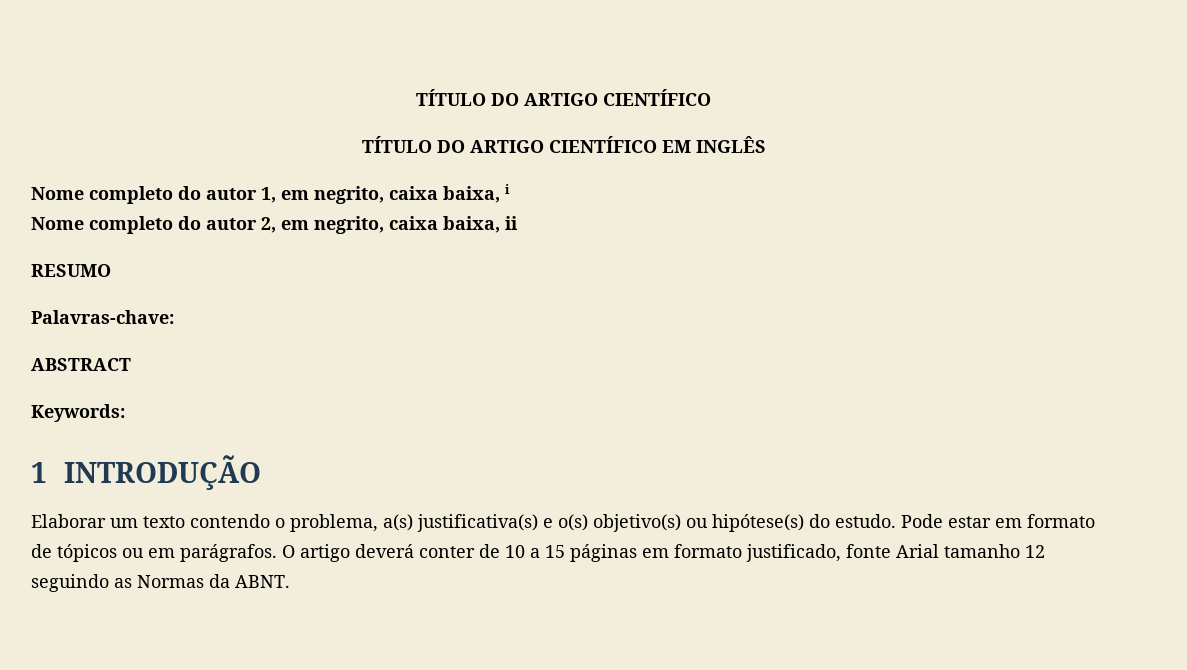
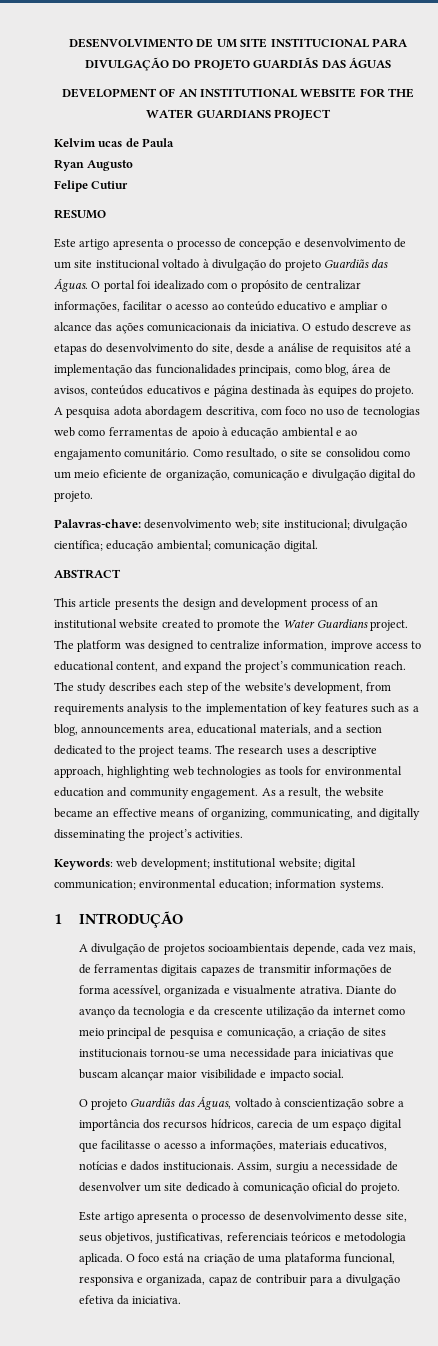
[416,89,711,106] [361,136,766,153] [31,184,510,204] [31,216,518,234] [31,264,111,277] [31,310,174,324] [31,358,131,371] [31,404,125,422] [31,455,261,490] [31,514,1095,532] [31,544,1045,562] [31,574,290,592] TÍTULO DO ARTIGO CIENTÍFICO // TÍTULO DO ARTIGO CIENTÍFICO EM INGLÊS // Nome completo do autor 1, em negrito, caixa baixa, i // Nome completo do autor 2, em negrito, caixa baixa, ii // RESUMO // Palavras-chave: // ABSTRACT // Keywords: // 1 INTRODUÇÃO // Elaborar um texto contendo o problema, a(s) justificativa(s) e o(s) objetivo(s) ou hipótese(s) do estudo. Pode estar em formato de tópicos ou em parágrafos. O artigo deverá conter de 10 a 15 páginas em formato justificado, fonte Arial tamanho 12 seguindo as Normas da ABNT. -> [69,38,408,48] [85,57,391,71] [61,88,415,98] [146,109,331,120] [54,138,175,147] [54,159,134,171] [54,180,129,192] [54,209,106,219] [54,238,407,250] [54,259,389,271] [54,278,362,292] [54,300,388,313] [54,322,412,334] [54,343,412,355] [54,364,391,376] [54,384,415,397] [54,406,420,418] [54,427,358,439] [54,448,410,460] [54,469,416,481] [54,491,93,502] [54,519,407,531] [54,540,318,552] [54,569,121,579] [54,598,379,610] [54,619,408,631] [54,640,422,652] [54,661,406,673] [54,682,392,694] [54,703,419,715] [54,724,382,736] [54,745,378,757] [54,766,402,778] [54,787,384,799] [54,808,420,820] [54,829,244,841] [54,858,356,870] [54,879,384,891] [54,911,183,928] [78,943,416,955] [78,964,393,976] [78,985,397,997] [78,1006,406,1018] [78,1027,387,1039] [78,1048,394,1060] [78,1069,344,1081] [78,1096,405,1110] [78,1119,402,1131] [78,1140,388,1152] [78,1161,398,1173] [78,1182,400,1194] [78,1211,407,1223] [78,1232,406,1244] [78,1253,396,1265] [78,1274,400,1286] [78,1295,182,1305] DESENVOLVIMENTO DE UM SITE INSTITUCIONAL PARA DIVULGAÇÃO DO PROJETO GUARDIÃS DAS ÁGUAS // DEVELOPMENT OF AN INSTITUTIONAL WEBSITE FOR THE WATER GUARDIANS PROJECT // Kelvim ucas de Paula // Ryan Augusto // Felipe Cutiur // RESUMO // Este artigo apresenta o processo de concepção e desenvolvimento de um site institucional voltado à divulgação do projeto Guardiãs das Águas. O portal foi idealizado com o propósito de centralizar informações, facilitar o acesso ao conteúdo educativo e ampliar o alcance das ações comunicacionais da iniciativa. O estudo descreve as etapas do desenvolvimento do site, desde a análise de requisitos até a implementação das funcionalidades principais, como blog, área de avisos, conteúdos educativos e página destinada às equipes do projeto. A pesquisa adota abordagem descritiva, com foco no uso de tecnologias web como ferramentas de apoio à educação ambiental e ao engajamento comunitário. Como resultado, o site se consolidou como um meio eficiente de organização, comunicação e divulgação digital do projeto. // Palavras-chave: desenvolvimento web; site institucional; divulgação científica; educação ambiental; comunicação digital. // ABSTRACT // This article presents the design and development process of an institutional website created to promote the Water Guardians project. The platform was designed to centralize information, improve access to educational content, and expand the project’s communication reach. The study describes each step of the website's development, from requirements analysis to the implementation of key features such as a blog, announcements area, educational materials, and a section dedicated to the project teams. The research uses a descriptive approach, highlighting web technologies as tools for environmental education and community engagement. As a result, the website became an effective means of organizing, communicating, and digitally disseminating the project’s activities. // Keywords: web development; institutional website; digital communication; environmental education; information systems. // 1 INTRODUÇÃO // A divulgação de projetos socioambientais depende, cada vez mais, de ferramentas digitais capazes de transmitir informações de forma acessível, organizada e visualmente atrativa. Diante do avanço da tecnologia e da crescente utilização da internet como meio principal de pesquisa e comunicação, a criação de sites institucionais tornou-se uma necessidade para iniciativas que buscam alcançar maior visibilidade e impacto social. // O projeto Guardiãs das Águas, voltado à conscientização sobre a importância dos recursos hídricos, carecia de um espaço digital que facilitasse o acesso a informações, materiais educativos, notícias e dados institucionais. Assim, surgiu a necessidade de desenvolver um site dedicado à comunicação oficial do projeto. // Este artigo apresenta o processo de desenvolvimento desse site, seus objetivos, justificativas, referenciais teóricos e metodologia aplicada. O foco está na criação de uma plataforma funcional, responsiva e organizada, capaz de contribuir para a divulgação efetiva da iniciativa.

